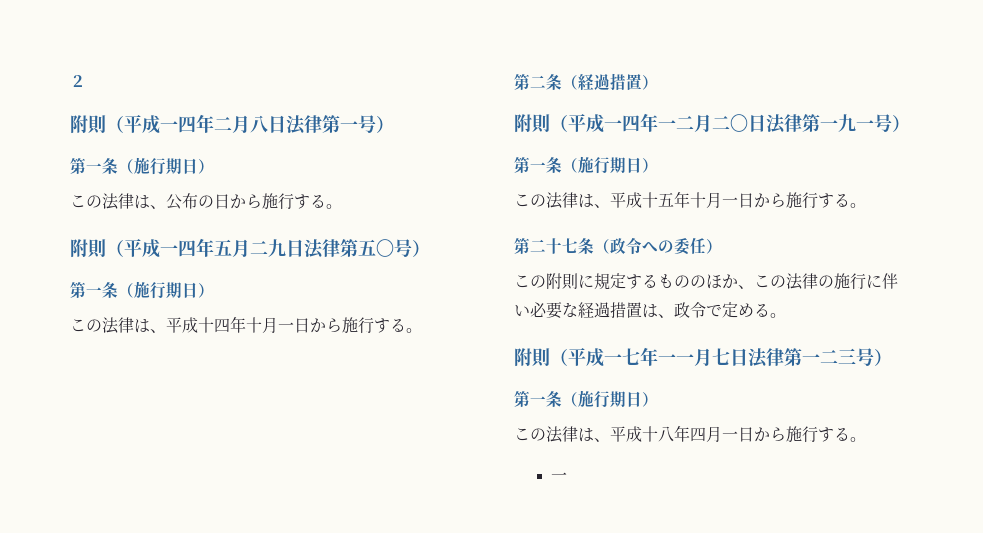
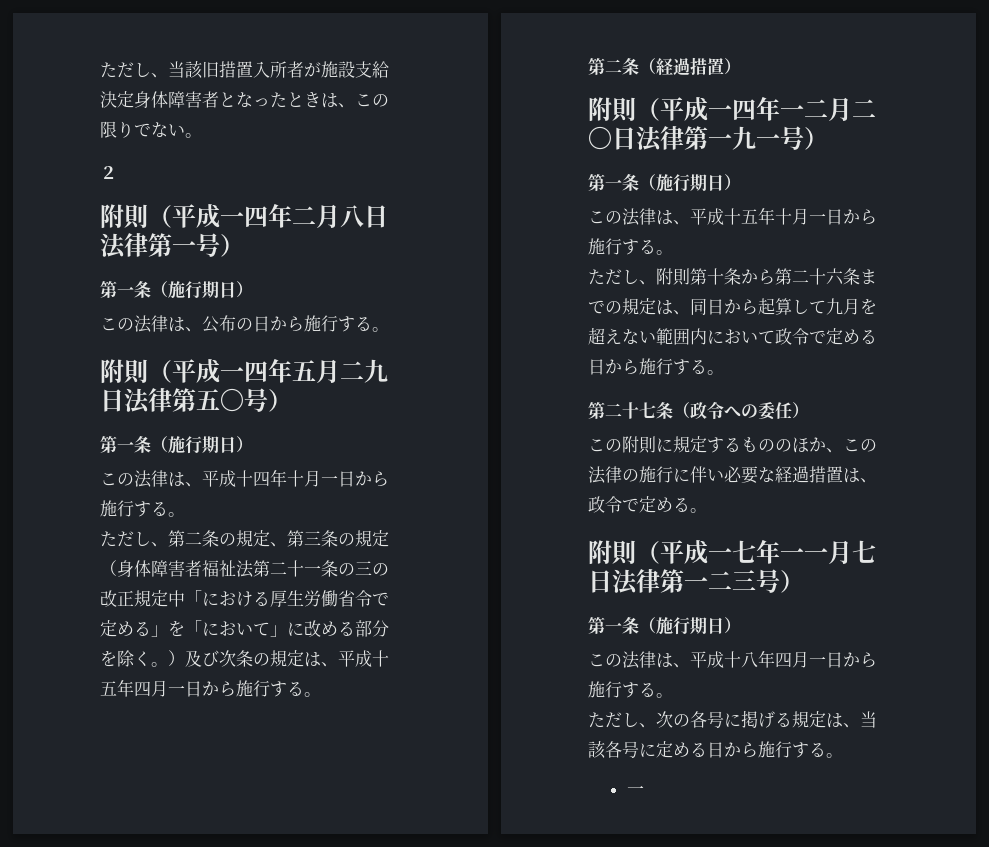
(70, 81) none -> [100,61,389,79] [100,91,389,108] [100,121,202,138] ただし、当該旧措置入所者が施設支給決定身体障害者となったときは、この限りでない。 //
(422, 330) none -> [100,530,389,547] [100,560,389,578] [100,590,389,607] [100,620,389,637] [100,650,389,667] [100,679,321,697] // ただし、第二条の規定、第三条の規定（身体障害者福祉法第二十一条の三の改正規定中「における厚生労働省令で定める」を「において」に改める部分を除く。）及び次条の規定は、平成十五年四月一日から施行する。
(866, 205) none -> [588,268,877,286] [588,298,877,315] [588,327,877,345] [588,358,724,375] // ただし、附則第十条から第二十六条までの規定は、同日から起算して九月を超えない範囲内において政令で定める日から施行する。
(866, 439) none -> [588,710,877,728] [588,741,843,759] // ただし、次の各号に掲げる規定は、当該各号に定める日から施行する。

